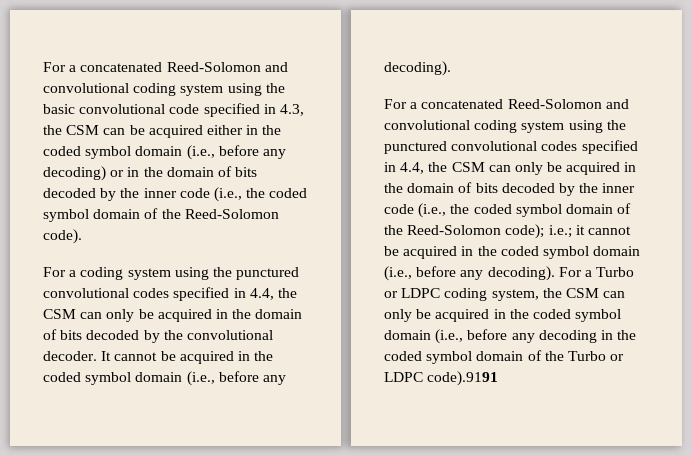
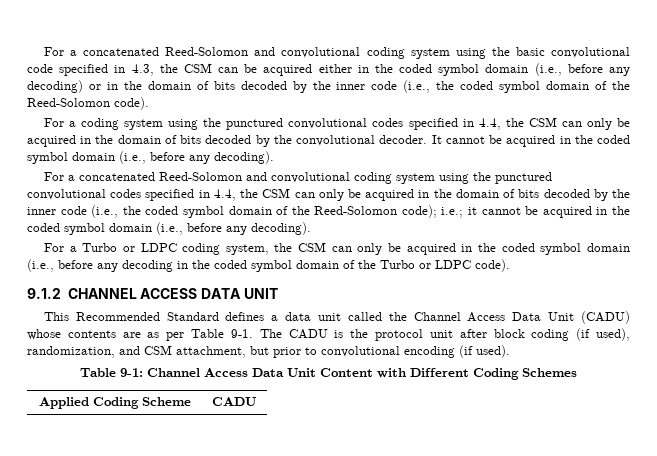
(555, 273) none -> (311, 228) //
[427,371,499,386] code).9191 -> [475,259,510,272] [27,288,278,299] [43,311,630,324] [27,328,630,341] [27,345,510,358] [80,368,577,380] [38,397,191,409] [212,397,256,406] code). // 9.1.2 CHANNEL ACCESS DATA UNIT // This Recommended Standard defines a data unit called the Channel Access Data Unit (CADU) whose contents are as per Table 9-1. The CADU is the protocol unit after block coding (if used), randomization, and CSM attachment, but prior to convolutional encoding (if used). // Table 9-1: Channel Access Data Unit Content with Different Coding Schemes // Applied Coding Scheme | CADU

